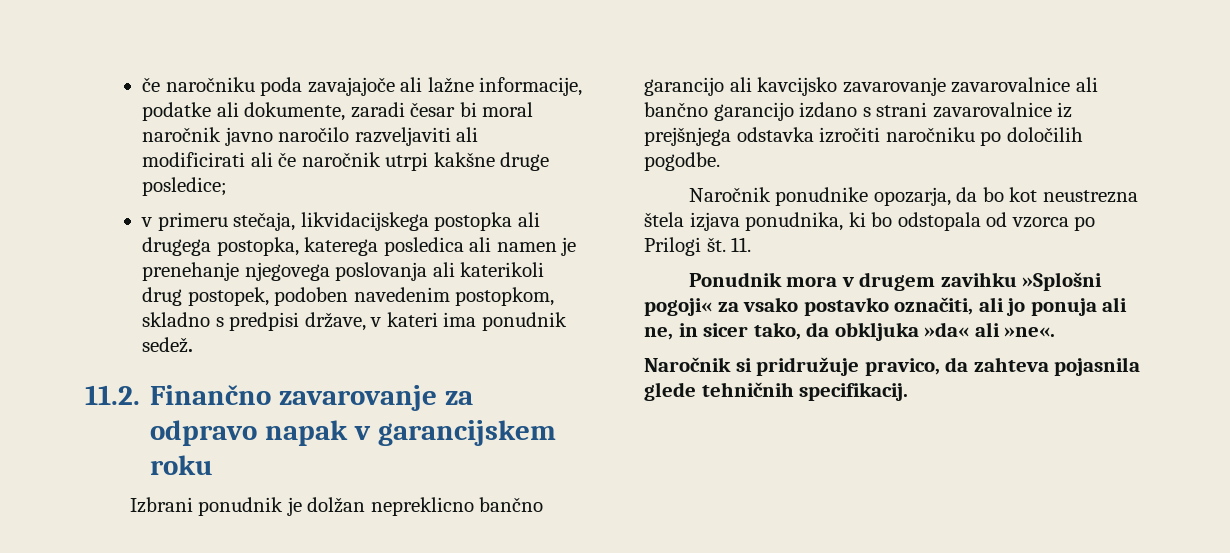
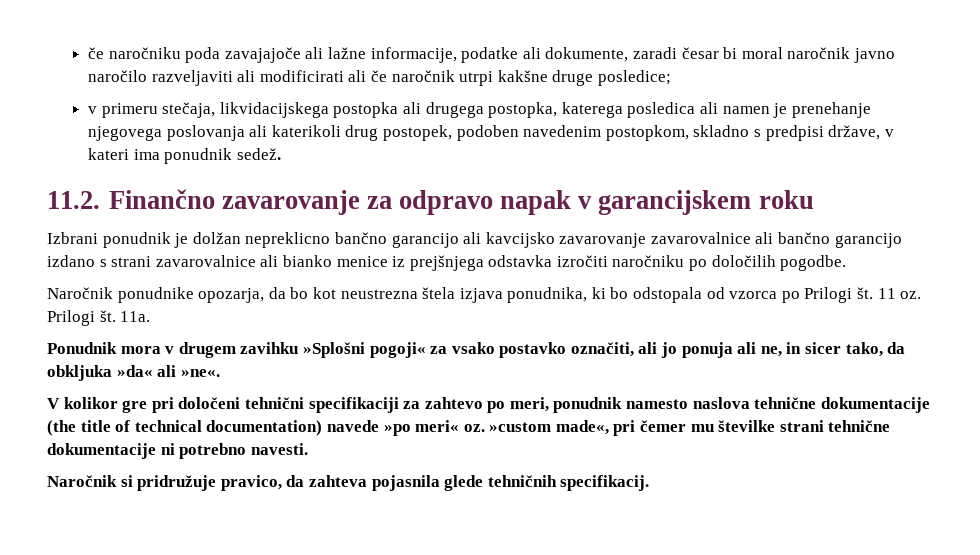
(1052, 110) none -> [260,255,388,267] ali bianko menice
[731,237,752,252] 11. -> [877,288,922,299] [47,310,151,326] 11 oz. Prilogi št. 11a.
(1056, 332) none -> [47,397,930,413] [47,420,891,436] [47,443,308,459] // V kolikor gre pri določeni tehnični specifikaciji za zahtevo po meri, ponudnik namesto naslova tehnične dokumentacije (the title of technical documentation) navede »po meri« oz. »custom made«, pri čemer mu številke strani tehnične dokumentacije ni potrebno navesti.

